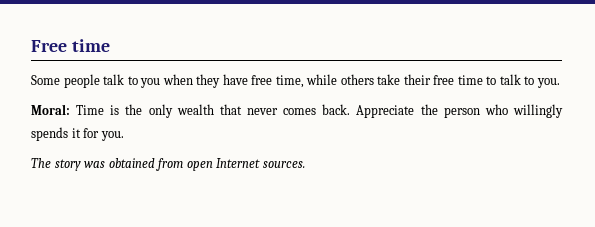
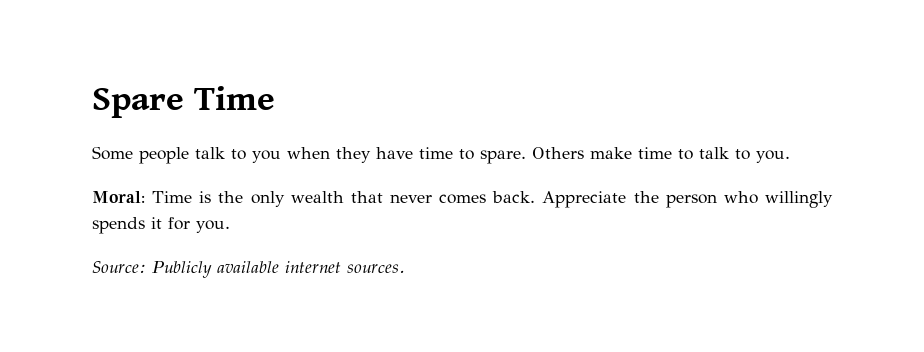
[31,39,110,52] Free time -> [92,86,275,118] Spare Time
[251,74,455,88] free time, while others take their free -> [419,147,632,164] time to spare. Others make
[31,158,261,171] The story was obtained from open Internet -> [92,261,341,278] Source: Publicly available internet

